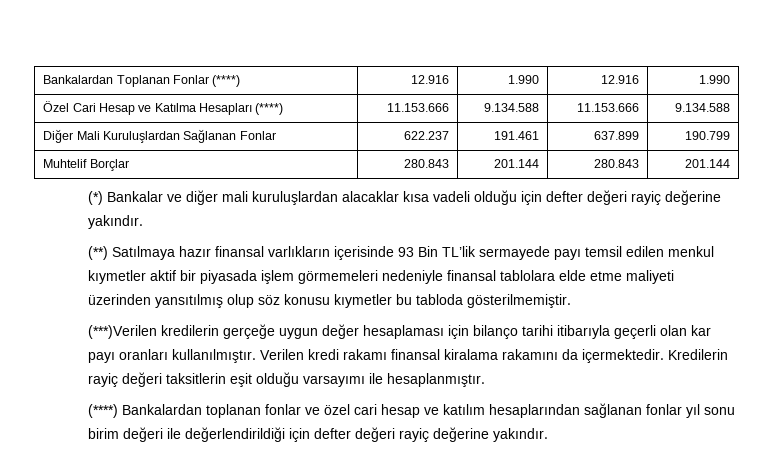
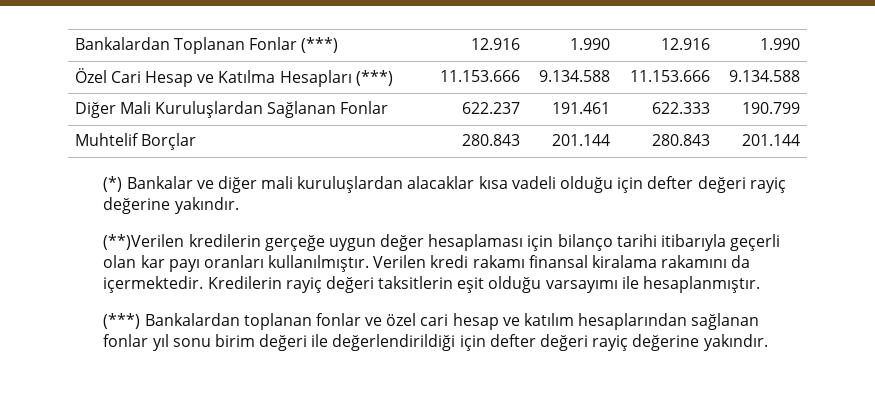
[212,75,241,87] (****) -> [301,37,339,53] (***)
[255,103,284,115] (****) -> [355,70,393,86] (***)
[593,131,639,140] 637.899 -> [652,102,711,114] 622.333
[87,246,714,260] [87,270,674,284] [87,294,571,308] [87,325,157,339] (**) Satılmaya hazır finansal varlıkların içerisinde 93 Bin TL’lik sermayede payı temsil edilen menkul kıymetler aktif bir piyasada işlem görmemeleri nedeniyle finansal tablolara elde etme maliyeti üzerinden yansıtılmış olup söz konusu kıymetler bu tabloda gösterilmemiştir. // (***)Verilen -> [103,234,185,250] (**)Verilen
[87,404,118,418] (****) -> [103,313,141,329] (***)

